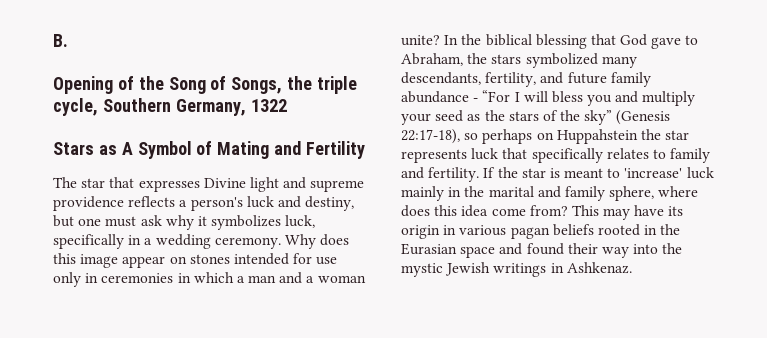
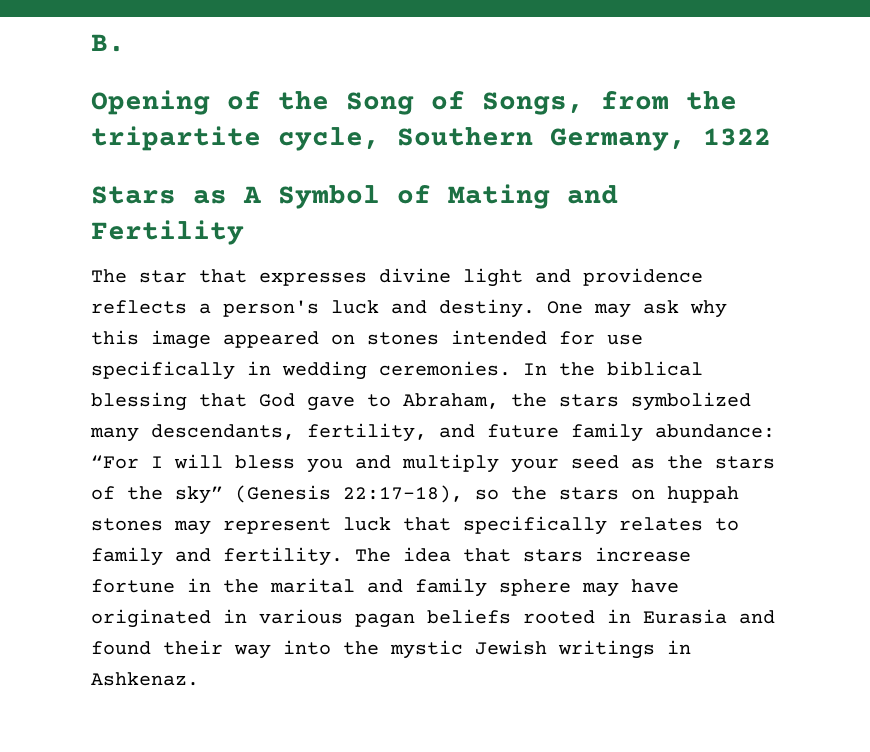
[287,76,358,94] the triple -> [601,91,737,110] [91,126,261,151] from the tripartite
[203,178,246,188] Divine -> [379,268,451,283] divine
[310,180,365,192] supreme -> (571, 276) none
[305,196,355,211] [53,215,316,230] [53,234,350,249] destiny, but one must ask why it symbolizes luck, specifically in a wedding ceremony. Why does -> [439,299,727,318] destiny. One may ask why
[122,256,166,268] appear -> [223,331,319,348] appeared
[53,272,366,287] [401,35,440,46] only in ceremonies in which a man and a woman unite? -> [91,361,511,380] specifically in wedding ceremonies.
[401,91,479,103] abundance - -> [655,424,775,438] abundance:
[482,129,690,144] [401,149,467,163] perhaps on Huppahstein the star represents -> [511,486,739,503] [91,518,331,535] the stars on huppah stones may represent
[483,167,714,179] [401,186,444,201] If the star is meant to 'increase' luck mainly -> [355,547,691,562] [91,579,175,593] The idea that stars increase fortune
[609,186,699,201] [401,205,684,220] [401,225,440,239] sphere, where does this idea come from? This may have its origin -> [499,579,679,597] [91,609,211,628] sphere may have originated
[660,224,681,235] [401,243,496,258] the Eurasian space -> [643,609,727,624] Eurasia

